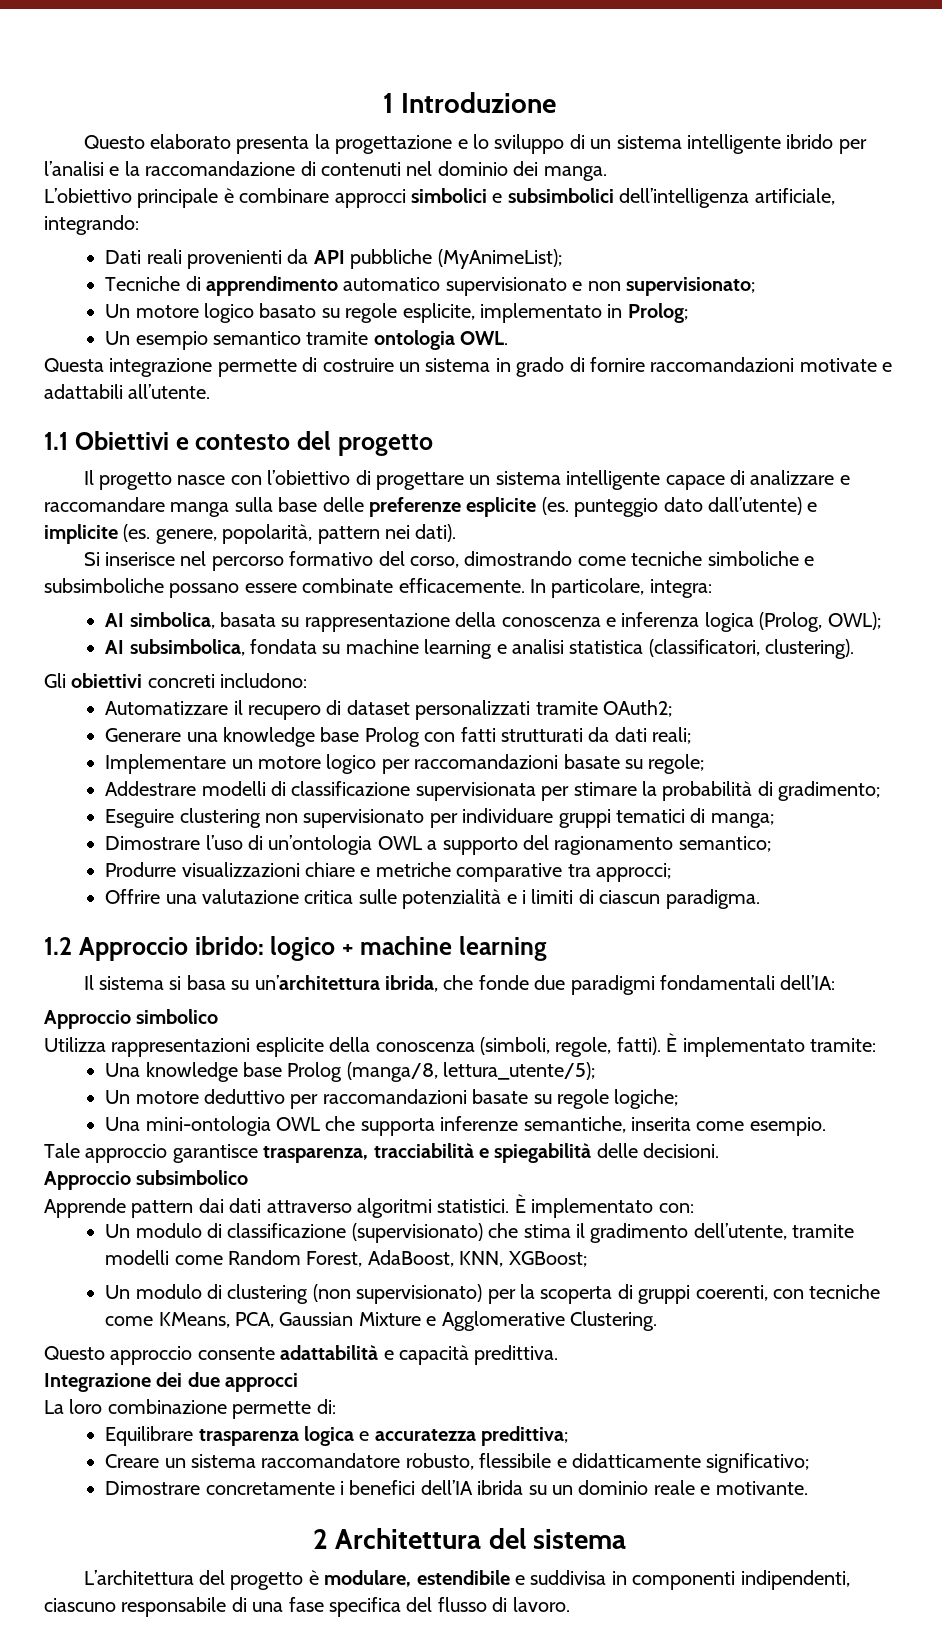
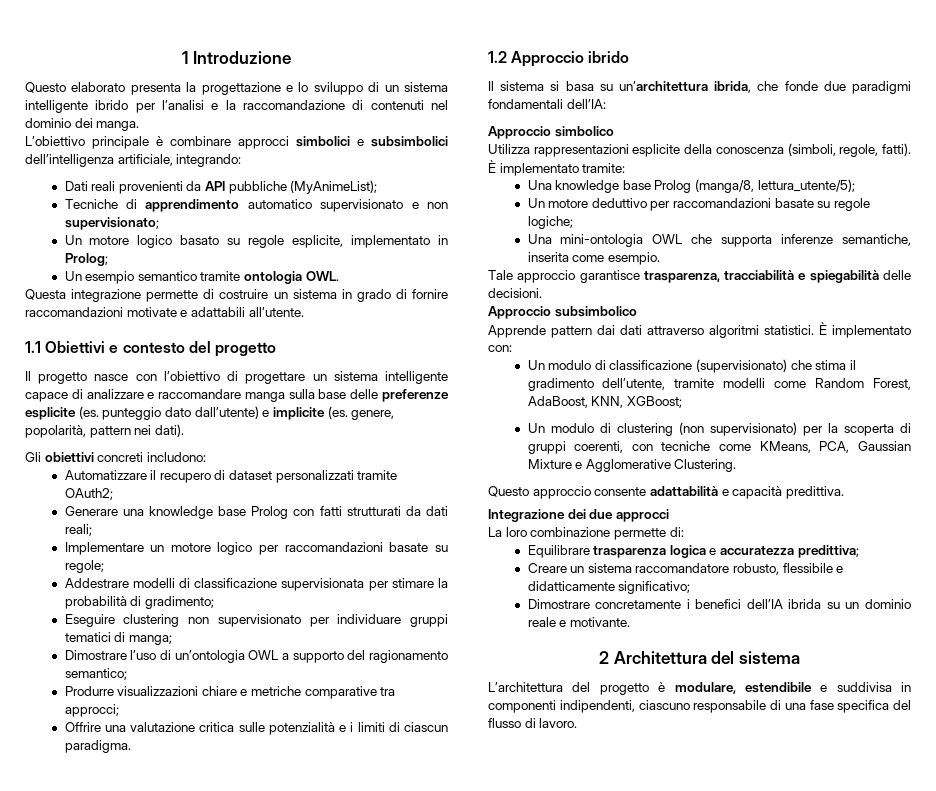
[83,551,815,571] [44,578,712,598] [105,612,881,632] [105,639,855,659] // Si inserisce nel percorso formativo del corso, dimostrando come tecniche simboliche e subsimboliche possano essere combinate efficacemente. In particolare, integra: // AI simbolica, basata su rappresentazione della conoscenza e inferenza logica (Prolog, OWL); // AI subsimbolica, fondata su machine learning e analisi statistica (classificatori, clustering). -> (184, 430) none
[194,936,547,961] ibrido: logico + machine learning -> [588,51,630,63] ibrido

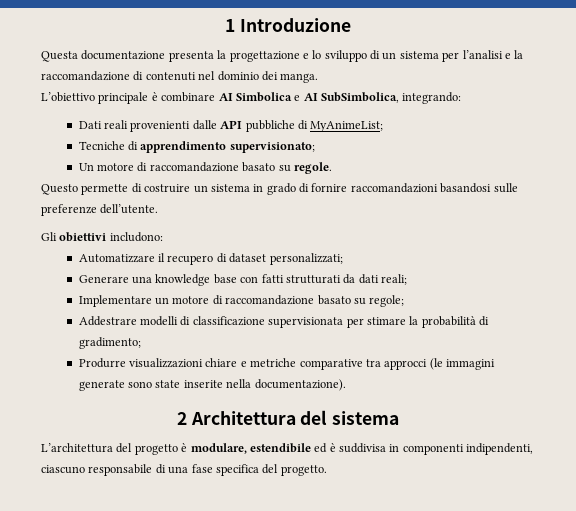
[25,82,126,93] Questo elaborato -> [41,50,166,62] Questa documentazione
[25,100,129,113] intelligente ibrido -> (439, 55) none
[238,136,448,149] [25,154,173,167] approcci simbolici e subsimbolici dell’intelligenza artificiale, -> [218,92,399,103] AI Simbolica e AI SubSimbolica,
[186,181,202,191] da -> [192,120,217,130] dalle
[290,180,378,194] (MyAnimeList); -> [297,120,384,132] di MyAnimeList;
[247,199,448,212] automatico supervisionato e non -> (227, 147) none
[137,235,448,248] [64,253,108,266] [64,271,339,284] [25,289,142,302] logico basato su regole esplicite, implementato in Prolog; // Un esempio semantico tramite ontologia OWL. // Questa integrazione -> [137,162,332,174] [41,184,78,195] di raccomandazione basato su regole. // Questo
[126,307,304,317] [25,341,276,357] [25,371,449,384] [25,389,449,402] [25,406,395,420] [25,424,184,438] motivate e adattabili all’utente. // 1.1 Obiettivi e contesto del progetto // Il progetto nasce con l’obiettivo di progettare un sistema intelligente capace di analizzare e raccomandare manga sulla base delle preferenze esplicite (es. punteggio dato dall’utente) e implicite (es. genere, popolarità, pattern nei dati). -> [440,183,518,193] [41,204,159,216] basandosi sulle preferenze dell’utente.
[97,452,144,462] concreti -> (107, 237) none
[275,470,398,483] [64,488,113,500] personalizzati tramite OAuth2; -> [269,253,343,265] personalizzati;
[251,506,289,519] Prolog -> (237, 279) none
[217,542,429,555] logico per raccomandazioni basate -> [212,295,351,305] di raccomandazione basato
[64,614,448,627] [64,632,172,645] [64,650,448,663] [64,668,127,680] // Eseguire clustering non supervisionato per individuare gruppi tematici di manga; // Dimostrare l’uso di un’ontologia OWL a supporto del ragionamento semantico; -> (141, 343) none
[64,704,119,717] [64,722,448,735] [64,740,131,753] [488,51,630,67] [488,81,911,94] [488,99,606,109] [488,126,614,139] [488,143,911,157] [488,160,626,176] [527,179,855,193] [527,198,871,211] [527,216,573,229] [527,234,911,247] [527,252,660,265] [488,270,911,283] [488,288,542,298] [488,306,637,319] [488,322,911,338] [488,345,512,352] [527,359,857,373] [527,378,911,391] [527,396,682,408] [527,422,911,436] [527,441,911,454] [527,459,737,472] [488,486,844,499] [488,509,669,522] [488,527,684,540] [527,545,859,558] [527,563,844,575] [527,581,691,594] [527,599,911,609] [527,617,630,627] approcci; // Offrire una valutazione critica sulle potenzialità e i limiti di ciascun paradigma. // 1.2 Approccio ibrido // Il sistema si basa su un’architettura ibrida, che fonde due paradigmi fondamentali dell’IA: // Approccio simbolico // Utilizza rappresentazioni esplicite della conoscenza (simboli, regole, fatti). È implementato tramite: // Una knowledge base Prolog (manga/8, lettura_utente/5); // Un motore deduttivo per raccomandazioni basate su regole logiche; // Una mini-ontologia OWL che supporta inferenze semantiche, inserita come esempio. // Tale approccio garantisce trasparenza, tracciabilità e spiegabilità delle decisioni. // Approccio subsimbolico // Apprende pattern dai dati attraverso algoritmi statistici. È implementato con: // Un modulo di classificazione (supervisionato) che stima il gradimento dell’utente, tramite modelli come Random Forest, AdaBoost, KNN, XGBoost; // Un modulo di clustering (non supervisionato) per la scoperta di gruppi coerenti, con tecniche come KMeans, PCA, Gaussian Mixture e Agglomerative Clustering. // Questo approccio consente adattabilità e capacità predittiva. // Integrazione dei due approcci // La loro combinazione permette di: // Equilibrare trasparenza logica e accuratezza predittiva; // Creare un sistema raccomandatore robusto, flessibile e didatticamente significativo; // Dimostrare concretamente i benefici dell’IA ibrida su un dominio reale e motivante. -> [384,358,496,370] [78,379,346,391] approcci (le immagini generate sono state inserite nella documentazione).
[820,685,828,692] e -> [314,443,336,453] ed è
[488,718,578,728] flusso di lavoro. -> [280,465,327,476] progetto.

